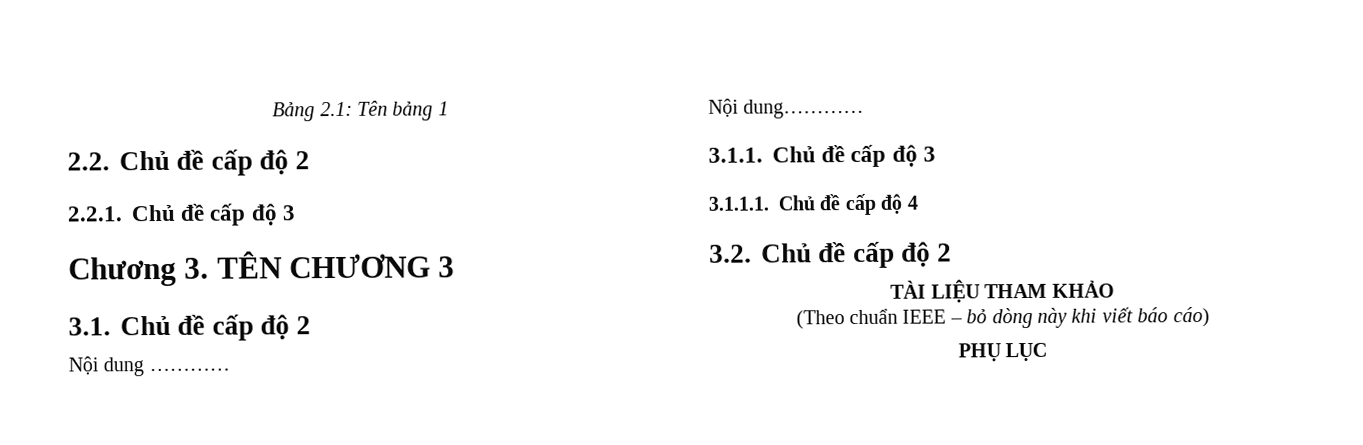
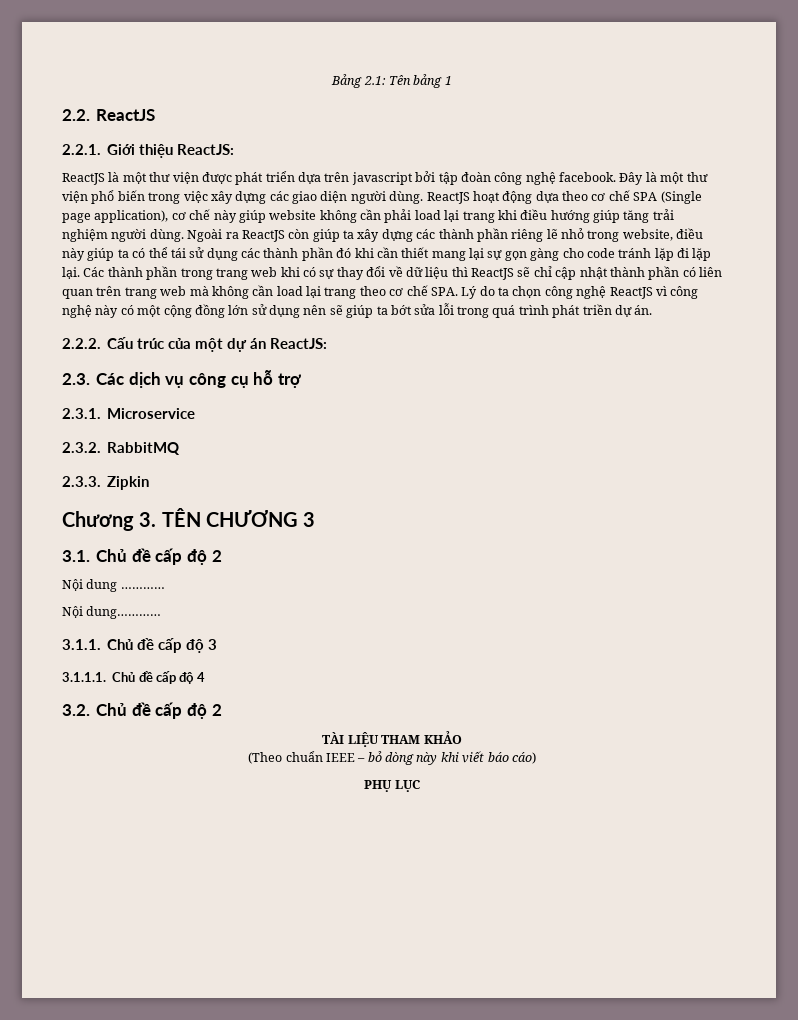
[119,149,311,176] [67,203,295,226] Chủ đề cấp độ 2 // 2.2.1. Chủ đề cấp độ 3 -> [96,109,156,121] [62,144,235,158] [62,171,708,185] [62,190,702,204] [62,209,674,223] [62,228,704,242] [62,247,712,261] [62,266,722,280] [62,285,699,299] [62,303,653,318] [62,337,328,352] [62,370,301,388] [62,408,196,419] [62,442,181,455] [62,476,150,490] ReactJS // 2.2.1. Giới thiệu ReactJS: // ReactJS là một thư viện được phát triển dựa trên javascript bởi tập đoàn công nghệ facebook. Đây là một thư viện phổ biến trong việc xây dựng các giao diện người dùng. ReactJS hoạt động dựa theo cơ chế SPA (Single page application), cơ chế này giúp website không cần phải load lại trang khi điều hướng giúp tăng trải nghiệm người dùng. Ngoài ra ReactJS còn giúp ta xây dựng các thành phần riêng lẽ nhỏ trong website, điều này giúp ta có thể tái sử dụng các thành phần đó khi cần thiết mang lại sự gọn gàng cho code tránh lặp đi lặp lại. Các thành phần trong trang web khi có sự thay đổi về dữ liệu thì ReactJS sẽ chỉ cập nhật thành phần có liên quan trên trang web mà không cần load lại trang theo cơ chế SPA. Lý do ta chọn công nghệ ReactJS vì công nghệ này có một cộng đồng lớn sử dụng nên sẽ giúp ta bớt sửa lỗi trong quá trình phát triền dự án. // 2.2.2. Cấu trúc của một dự án ReactJS: // 2.3. Các dịch vụ công cụ hỗ trợ // 2.3.1. Microservice // 2.3.2. RabbitMQ // 2.3.3. Zipkin

